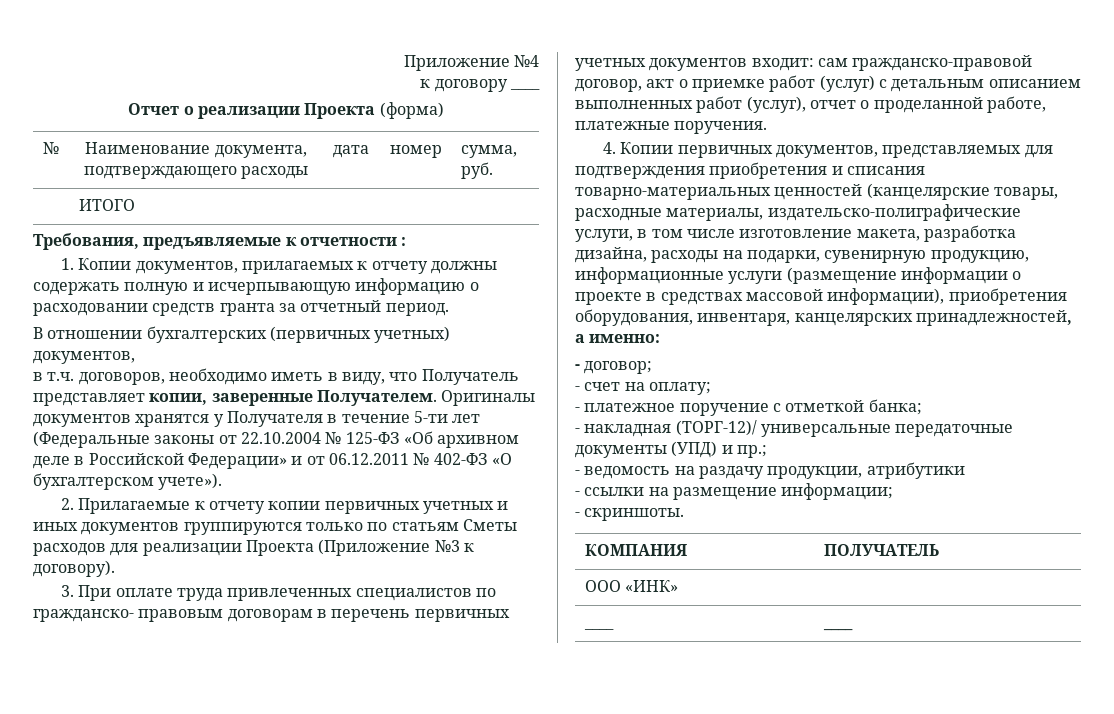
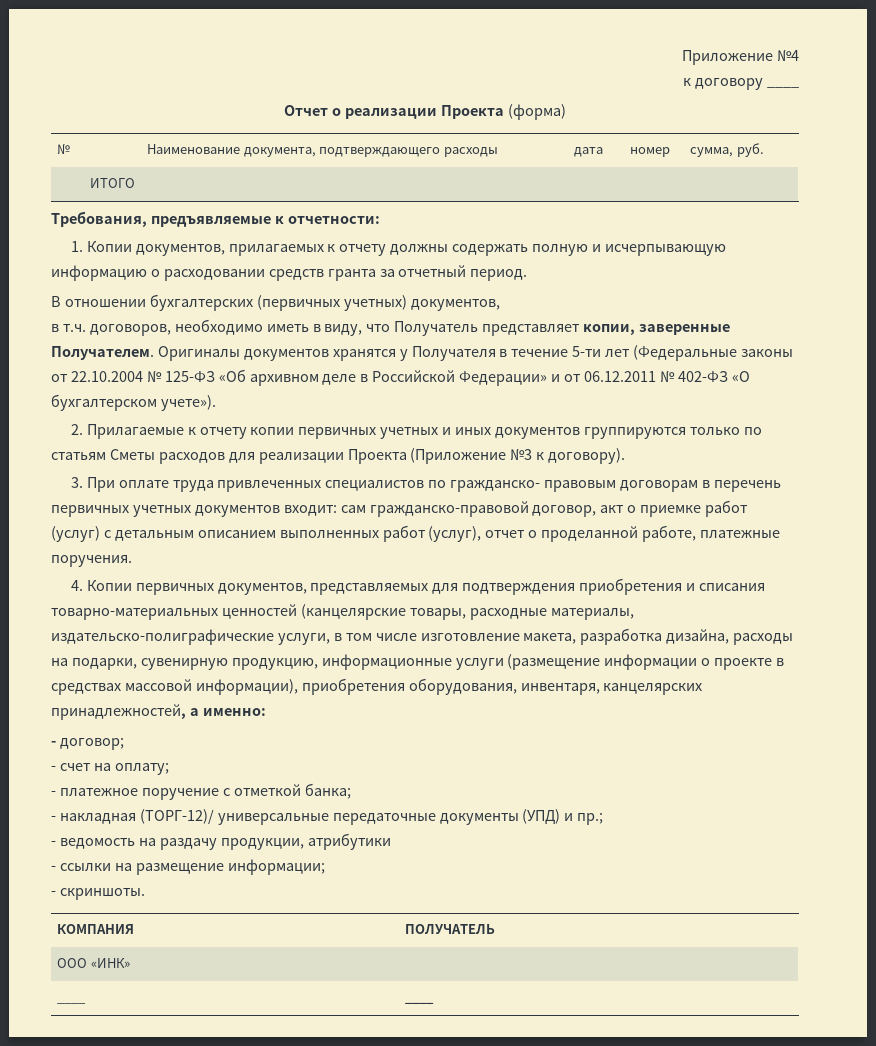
[299,237,407,246] отчетности : -> [287,216,380,224] отчетности:

